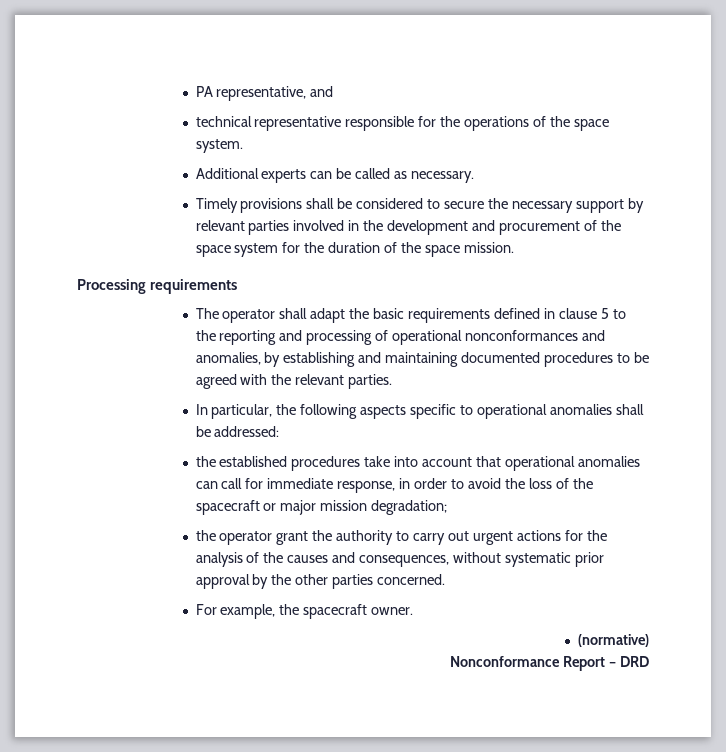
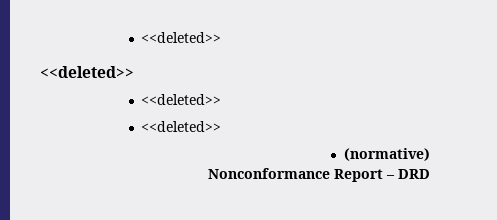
[195,86,334,101] [195,116,609,131] [195,139,243,153] [195,168,475,183] [195,198,644,213] [195,220,621,235] [195,242,514,257] [77,279,238,294] [195,308,626,323] [195,330,605,345] [195,352,649,367] [195,374,393,389] [195,404,644,419] [195,426,280,437] [195,456,640,471] [195,478,593,493] [195,500,448,515] [195,530,607,545] [195,552,604,567] [195,574,446,589] [195,604,414,619] PA representative, and // technical representative responsible for the operations of the space system. // Additional experts can be called as necessary. // Timely provisions shall be considered to secure the necessary support by relevant parties involved in the development and procurement of the space system for the duration of the space mission. // Processing requirements // The operator shall adapt the basic requirements defined in clause 5 to the reporting and processing of operational nonconformances and anomalies, by establishing and maintaining documented procedures to be agreed with the relevant parties. // In particular, the following aspects specific to operational anomalies shall be addressed: // the established procedures take into account that operational anomalies can call for immediate response, in order to avoid the loss of the spacecraft or major mission degradation; // the operator grant the authority to carry out urgent actions for the analysis of the causes and consequences, without systematic prior approval by the other parties concerned. // For example, the spacecraft owner. -> [141,32,222,43] [40,66,134,78] [141,94,222,105] [141,121,222,132] <<deleted>> // <<deleted>> // <<deleted>> // <<deleted>>

